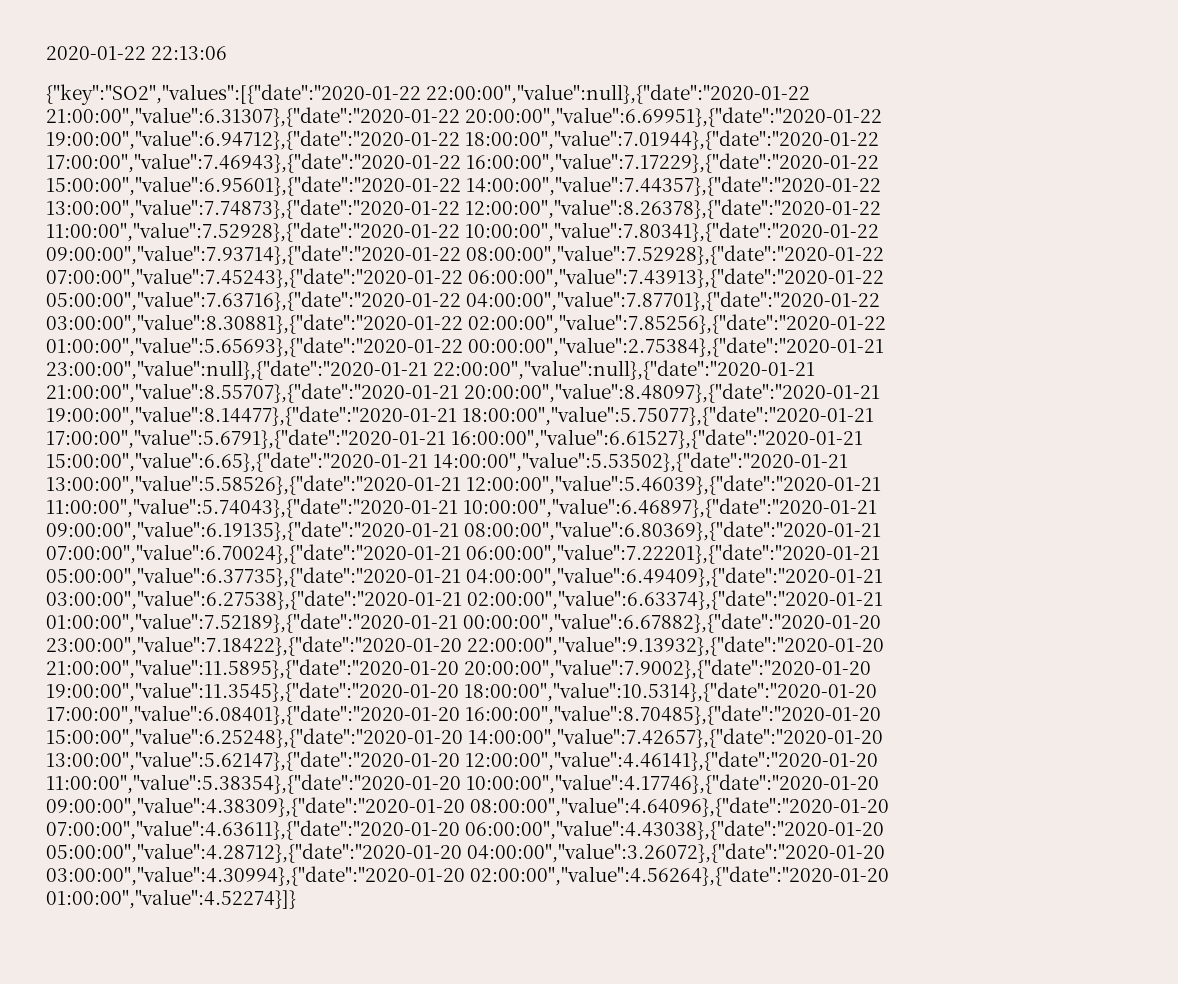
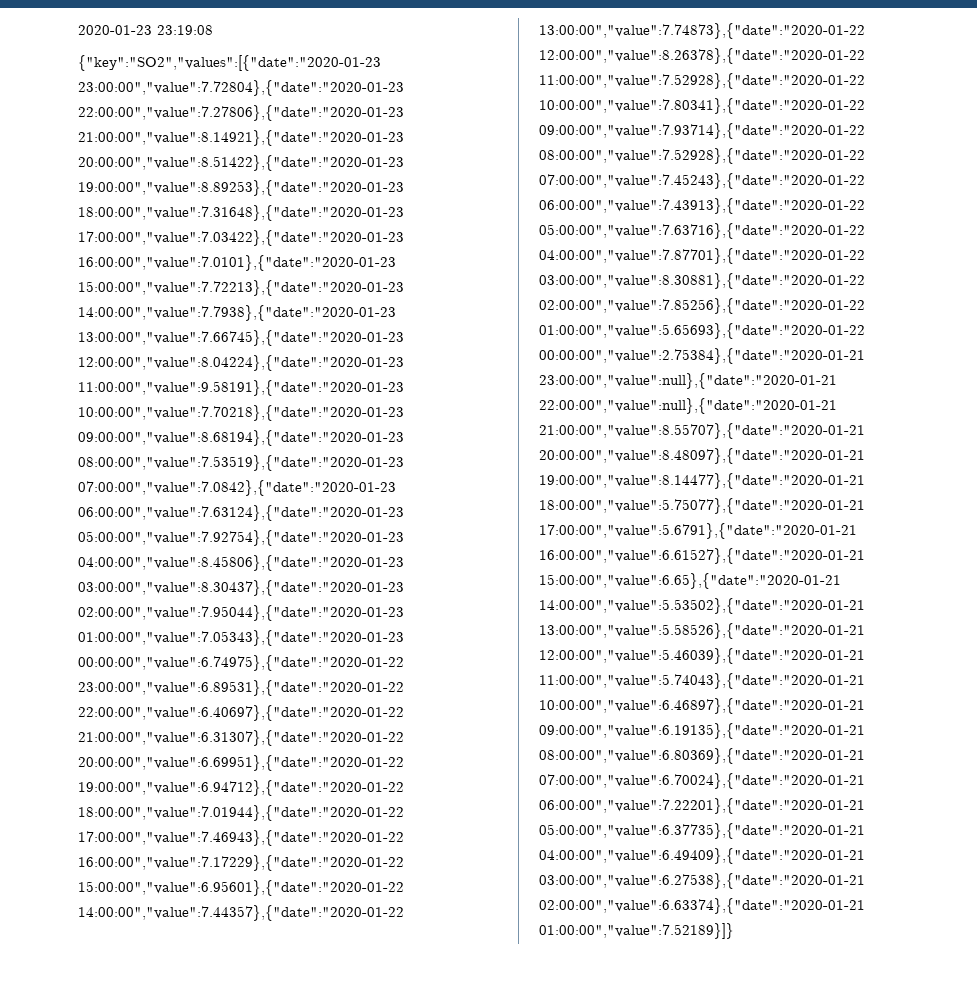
[46,46,228,60] [46,84,811,105] 2020-01-22 22:13:06 // {"key":"SO2","values":[{"date":"2020-01-22 22:00:00","value":null},{"date":"2020-01-22 -> [78,25,213,35] [78,55,381,71] [78,80,404,96] [78,105,404,121] [78,130,404,146] [78,155,404,171] [78,180,404,196] [78,205,404,221] [78,230,404,246] [78,255,396,271] [78,280,404,296] [78,305,396,321] [78,330,404,346] [78,355,404,371] [78,380,404,396] [78,405,404,421] [78,430,404,446] [78,455,404,471] [78,480,396,496] [78,505,404,521] [78,530,404,546] [78,555,404,571] [78,580,404,596] [78,605,404,621] [78,630,404,646] [78,655,404,671] [78,680,404,696] [78,705,404,721] 2020-01-23 23:19:08 // {"key":"SO2","values":[{"date":"2020-01-23 23:00:00","value":7.72804},{"date":"2020-01-23 22:00:00","value":7.27806},{"date":"2020-01-23 21:00:00","value":8.14921},{"date":"2020-01-23 20:00:00","value":8.51422},{"date":"2020-01-23 19:00:00","value":8.89253},{"date":"2020-01-23 18:00:00","value":7.31648},{"date":"2020-01-23 17:00:00","value":7.03422},{"date":"2020-01-23 16:00:00","value":7.0101},{"date":"2020-01-23 15:00:00","value":7.72213},{"date":"2020-01-23 14:00:00","value":7.7938},{"date":"2020-01-23 13:00:00","value":7.66745},{"date":"2020-01-23 12:00:00","value":8.04224},{"date":"2020-01-23 11:00:00","value":9.58191},{"date":"2020-01-23 10:00:00","value":7.70218},{"date":"2020-01-23 09:00:00","value":8.68194},{"date":"2020-01-23 08:00:00","value":7.53519},{"date":"2020-01-23 07:00:00","value":7.0842},{"date":"2020-01-23 06:00:00","value":7.63124},{"date":"2020-01-23 05:00:00","value":7.92754},{"date":"2020-01-23 04:00:00","value":8.45806},{"date":"2020-01-23 03:00:00","value":8.30437},{"date":"2020-01-23 02:00:00","value":7.95044},{"date":"2020-01-23 01:00:00","value":7.05343},{"date":"2020-01-23 00:00:00","value":6.74975},{"date":"2020-01-22 23:00:00","value":6.89531},{"date":"2020-01-22 22:00:00","value":6.40697},{"date":"2020-01-22
[46,613,882,633] [46,636,885,656] [46,659,872,679] [46,682,878,702] [46,705,882,725] [46,728,884,748] [46,751,879,771] [46,774,880,794] [46,797,890,817] [46,820,885,840] [46,843,886,863] [46,866,890,886] [46,889,296,909] 01:00:00","value":7.52189},{"date":"2020-01-21 00:00:00","value":6.67882},{"date":"2020-01-20 23:00:00","value":7.18422},{"date":"2020-01-20 22:00:00","value":9.13932},{"date":"2020-01-20 21:00:00","value":11.5895},{"date":"2020-01-20 20:00:00","value":7.9002},{"date":"2020-01-20 19:00:00","value":11.3545},{"date":"2020-01-20 18:00:00","value":10.5314},{"date":"2020-01-20 17:00:00","value":6.08401},{"date":"2020-01-20 16:00:00","value":8.70485},{"date":"2020-01-20 15:00:00","value":6.25248},{"date":"2020-01-20 14:00:00","value":7.42657},{"date":"2020-01-20 13:00:00","value":5.62147},{"date":"2020-01-20 12:00:00","value":4.46141},{"date":"2020-01-20 11:00:00","value":5.38354},{"date":"2020-01-20 10:00:00","value":4.17746},{"date":"2020-01-20 09:00:00","value":4.38309},{"date":"2020-01-20 08:00:00","value":4.64096},{"date":"2020-01-20 07:00:00","value":4.63611},{"date":"2020-01-20 06:00:00","value":4.43038},{"date":"2020-01-20 05:00:00","value":4.28712},{"date":"2020-01-20 04:00:00","value":3.26072},{"date":"2020-01-20 03:00:00","value":4.30994},{"date":"2020-01-20 02:00:00","value":4.56264},{"date":"2020-01-20 01:00:00","value":4.52274}]} -> [539,923,734,939] 01:00:00","value":7.52189}]}

